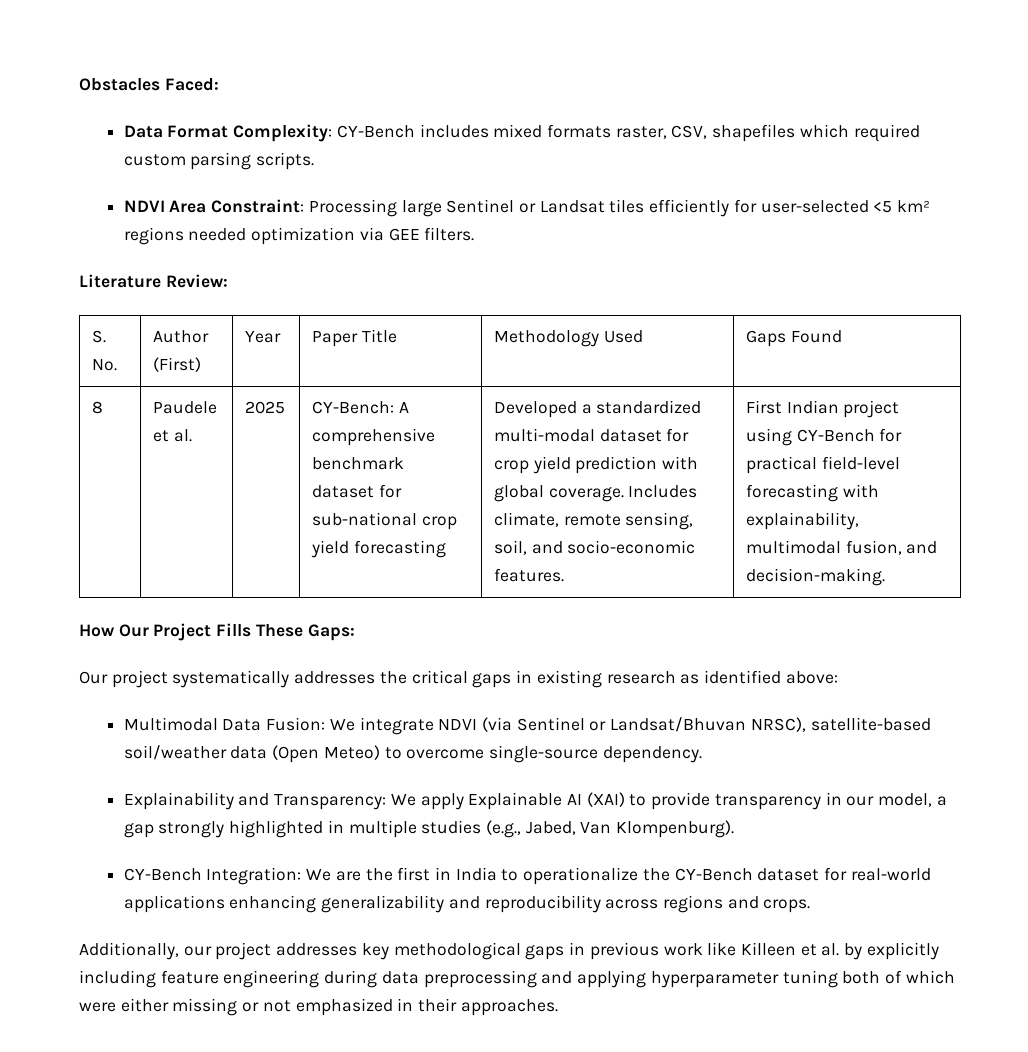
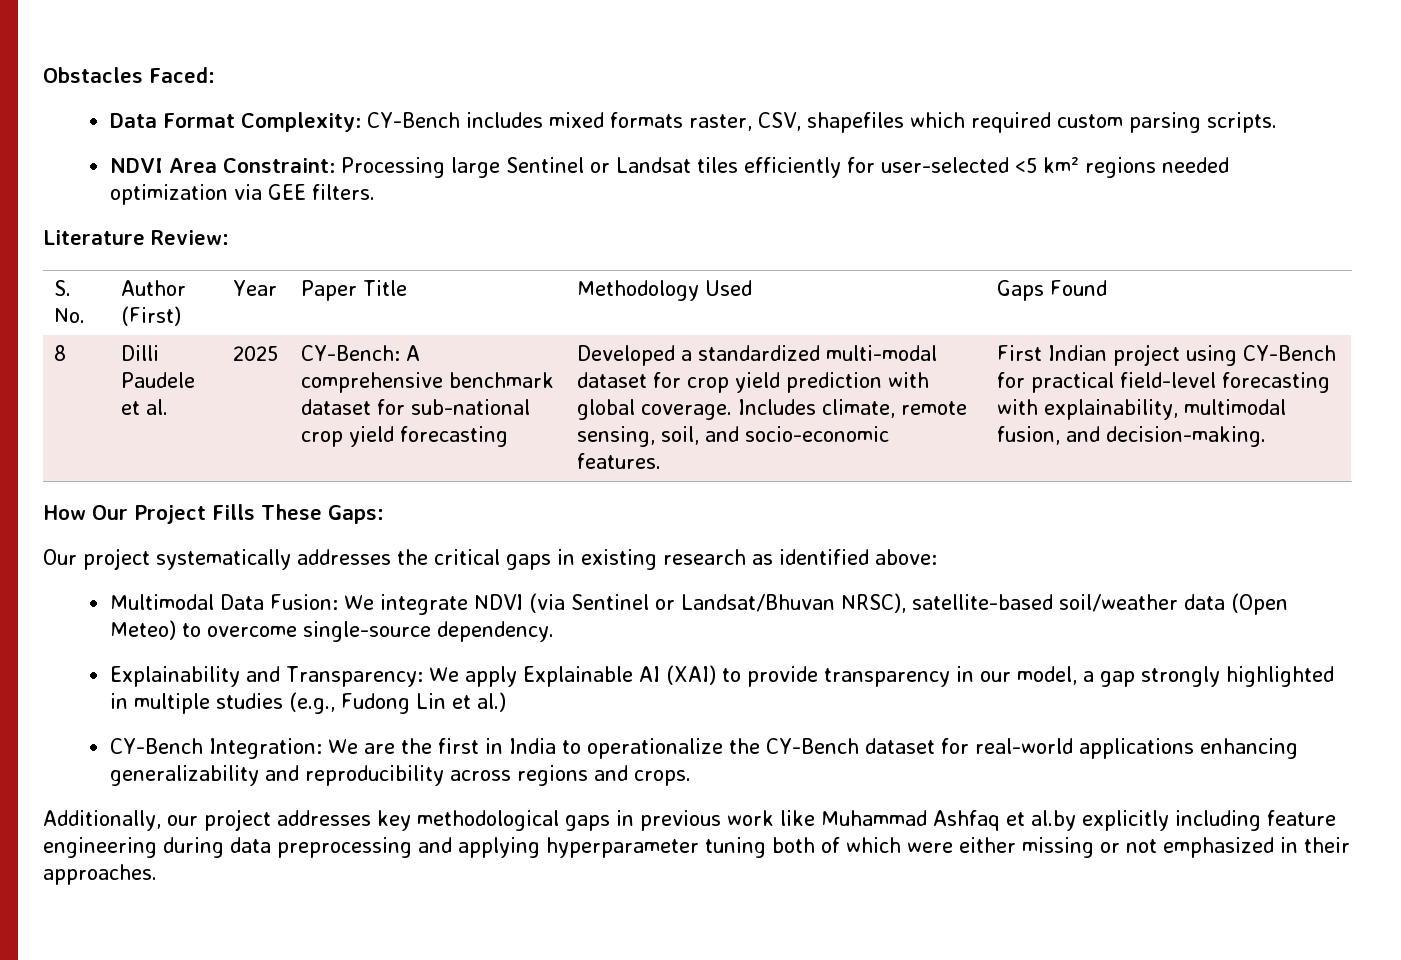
(103, 407) none -> [120,345,159,361] Dilli
[525,820,735,838] Jabed, Van Klompenburg). -> [340,692,506,714] Fudong Lin et al.)
[740,942,863,960] Killeen et al. by -> [821,810,1076,831] Muhammad Ashfaq et al.by

